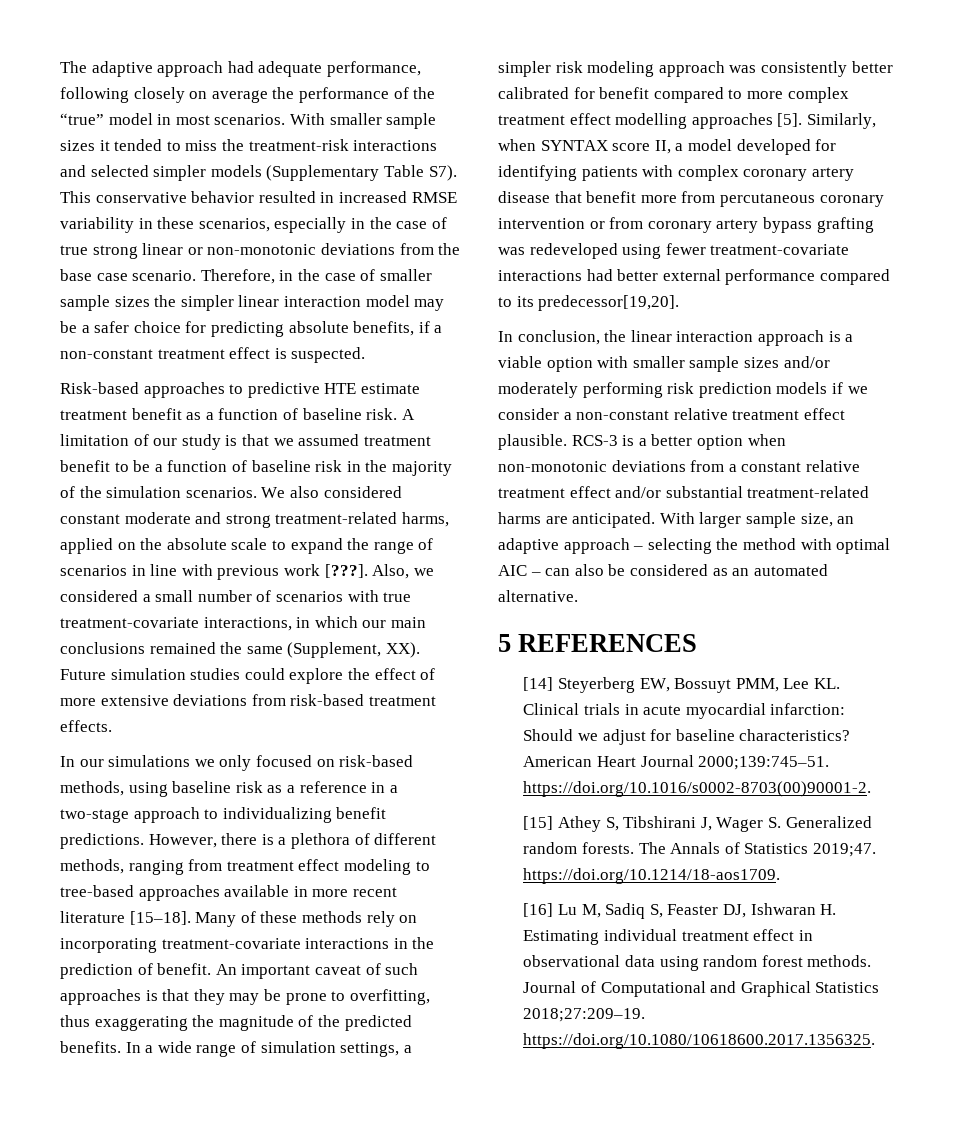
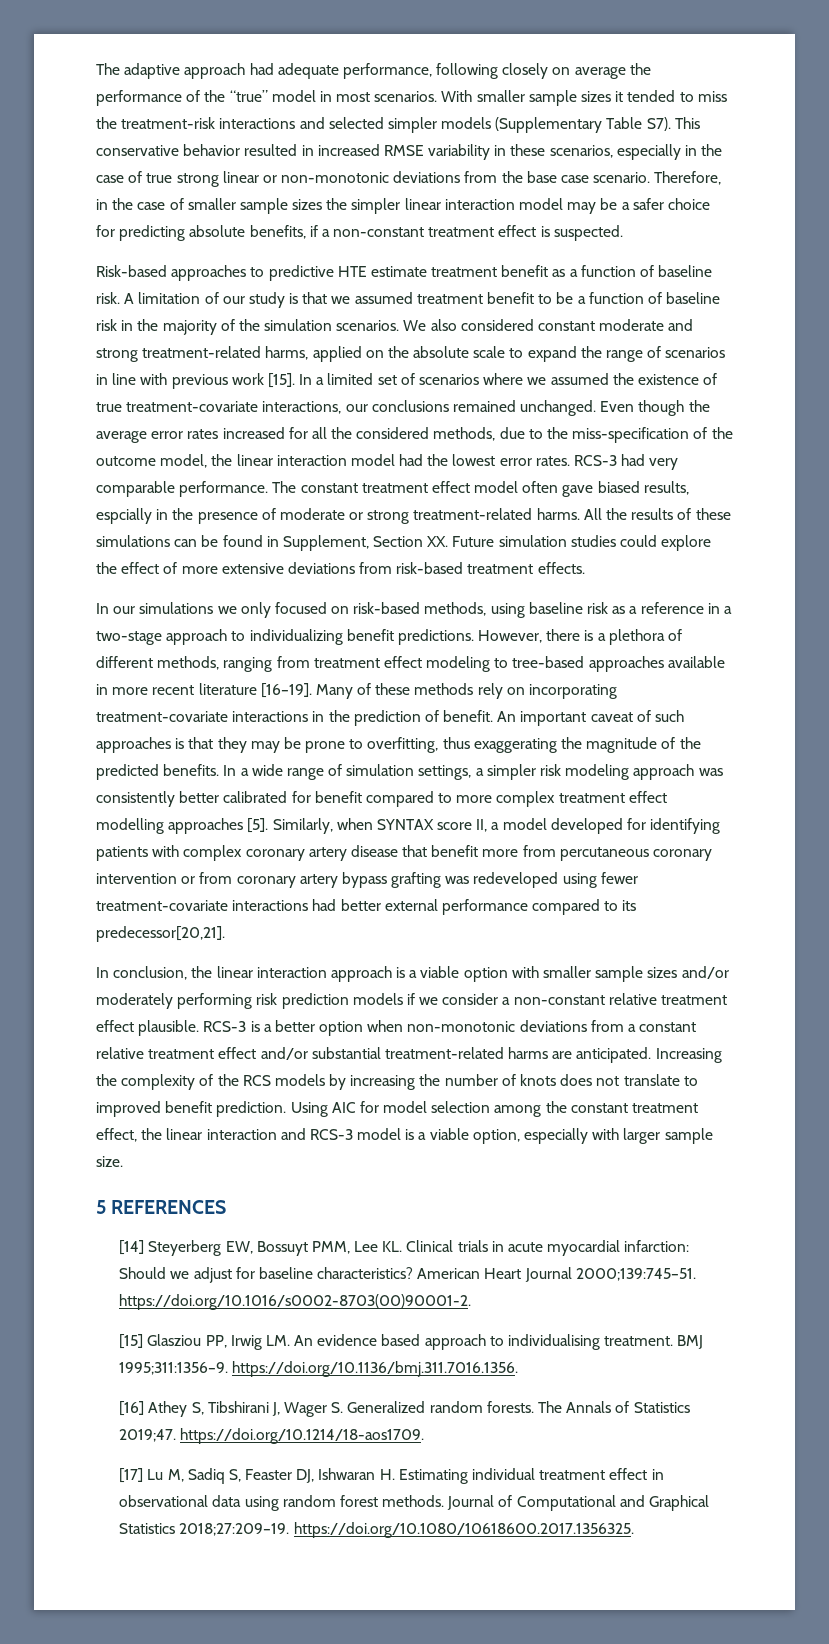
[324,564,434,579] [60,590,412,602] [60,616,426,631] [60,642,420,658] [???]. Also, we considered a small number of scenarios with true treatment-covariate interactions, in which our main conclusions remained the same (Supplement, XX). -> [267,373,718,388] [96,400,710,416] [96,427,733,443] [96,454,679,470] [96,481,689,497] [96,508,731,524] [96,535,449,551] [15]. In a limited set of scenarios where we assumed the existence of true treatment-covariate interactions, our conclusions remained unchanged. Even though the average error rates increased for all the considered methods, due to the miss-specification of the outcome model, the linear interaction model had the lowest error rates. RCS-3 had very comparable performance. The constant treatment effect model often gave biased results, espcially in the presence of moderate or strong treatment-related harms. All the results of these simulations can be found in Supplement, Section XX.
[129,911,191,925] [15–18]. -> [260,683,312,698] [16–19].
[538,295,680,311] predecessor[19,20]. -> [96,926,225,942] predecessor[20,21].
[659,512,855,528] [498,538,891,554] [498,564,828,576] [498,590,578,602] With larger sample size, an adaptive approach – selecting the method with optimal AIC – can also be considered as an automated alternative. -> [655,1048,722,1063] [96,1074,698,1090] [96,1101,699,1117] [96,1128,713,1144] [96,1156,123,1167] Increasing the complexity of the RCS models by increasing the number of knots does not translate to improved benefit prediction. Using AIC for model selection among the constant treatment effect, the linear interaction and RCS-3 model is a viable option, especially with larger sample size.
(554, 823) none -> [147,1334,704,1350] [119,1361,519,1377] [119,1401,145,1416] Glasziou PP, Irwig LM. An evidence based approach to individualising treatment. BMJ 1995;311:1356–9. https://doi.org/10.1136/bmj.311.7016.1356. // [16]
[523,903,554,917] [16] -> [119,1468,144,1483] [17]

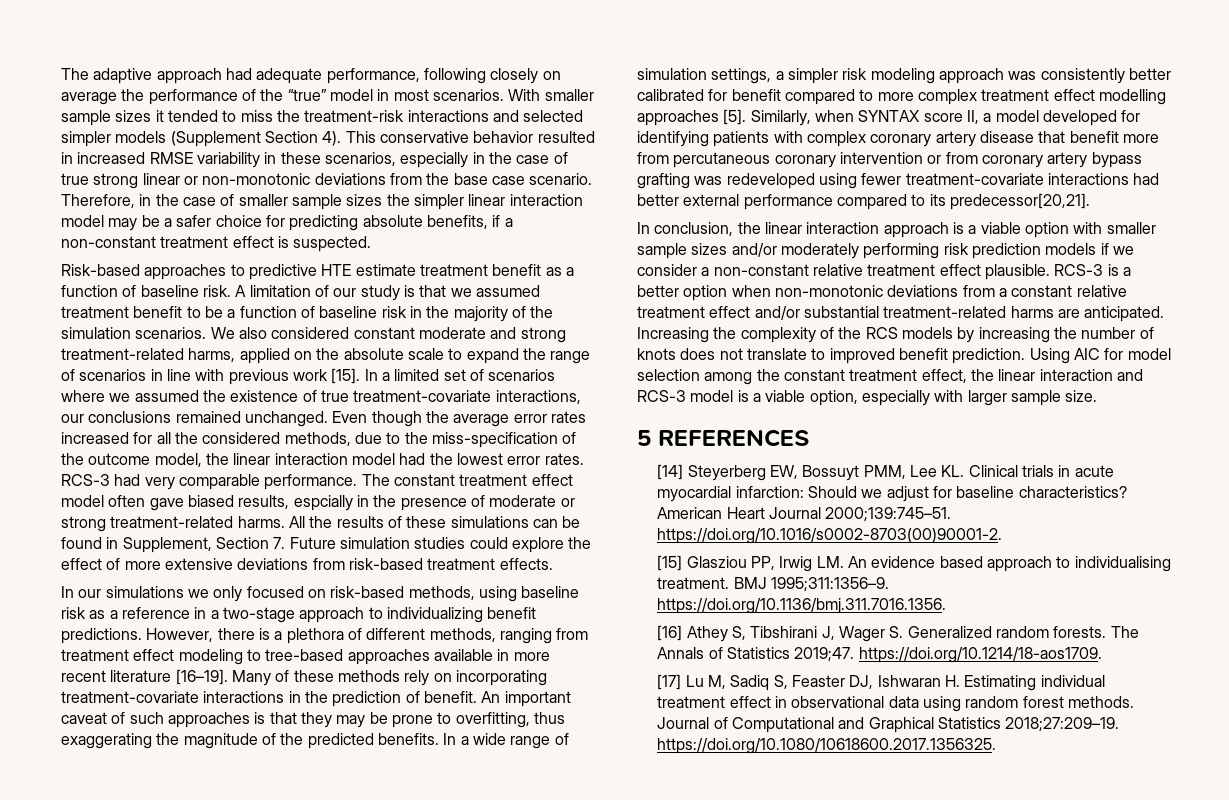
[495,117,671,133] (Supplementary Table S7). -> [170,131,342,147] (Supplement Section 4).
[427,536,449,547] XX. -> [273,537,286,549] 7.

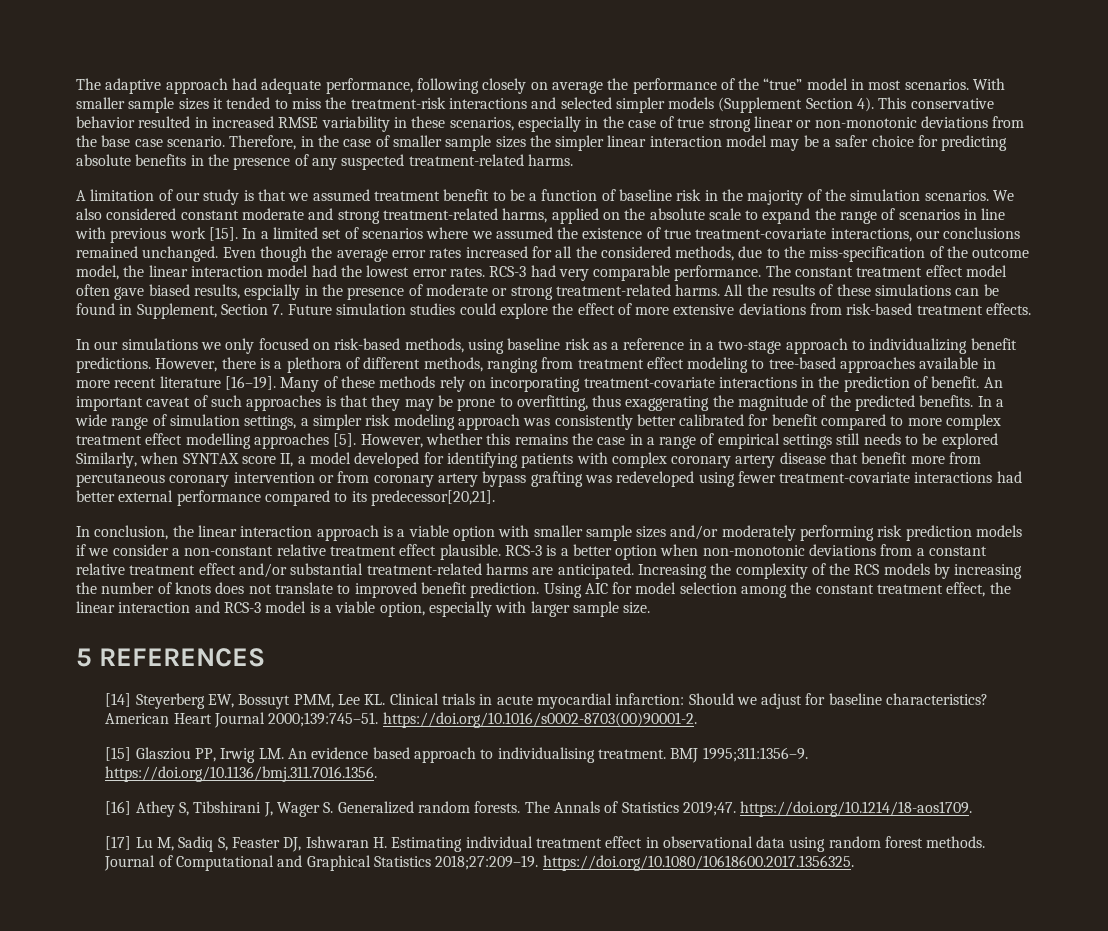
[426,215,513,229] [61,236,372,252] [61,264,574,280] [61,285,231,297] benefits, if a non-constant treatment effect is suspected. // Risk-based approaches to predictive HTE estimate treatment benefit as a function of baseline risk. -> [135,154,573,170] benefits in the presence of any suspected treatment-related harms. //
(747, 117) none -> [360,433,998,449] However, whether this remains the case in a range of empirical settings still needs to be explored

